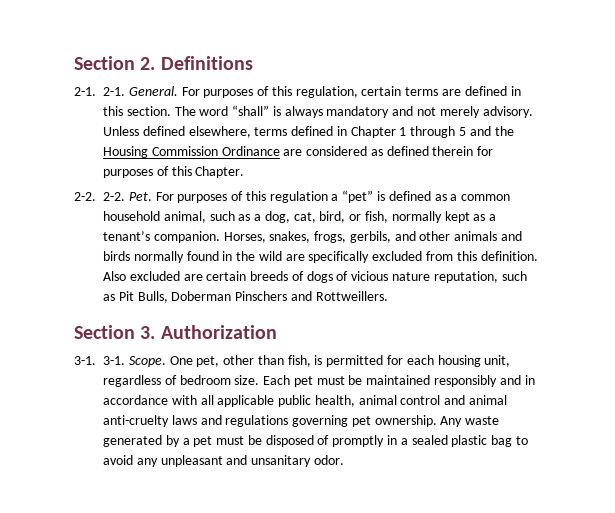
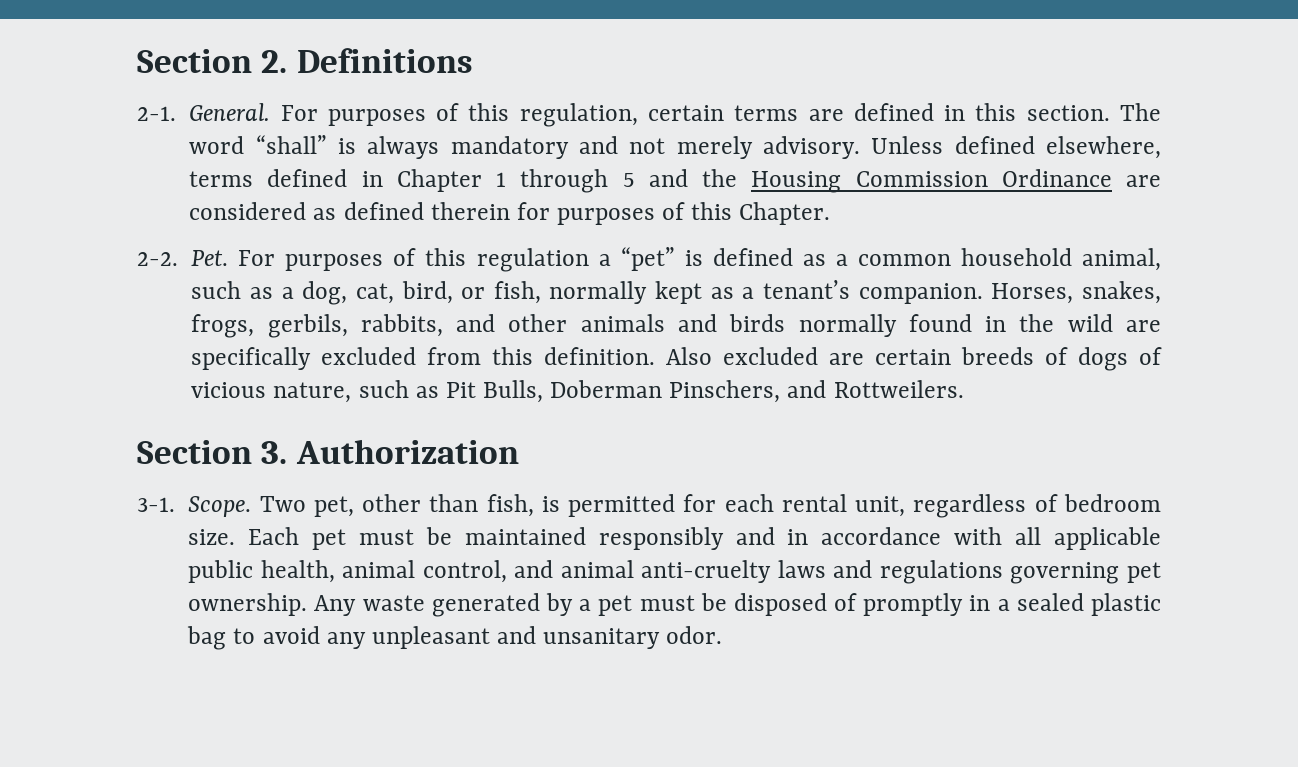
[103,87,125,96] 2-1. -> (176, 113) none
[103,192,125,201] 2-2. -> (178, 259) none
(391, 237) none -> [360,314,443,337] rabbits,
[392,271,498,283] nature reputation, -> [273,382,352,403] nature,
[235,291,388,301] Pinschers and Rottweillers. -> [669,380,964,403] Pinschers, and Rottweilers.
[103,356,193,367] 3-1. Scope. One -> [188,496,306,517] Scope. Two
[437,355,481,367] housing -> [781,494,847,512] rental
[400,395,441,405] control -> [422,560,507,583] control,

